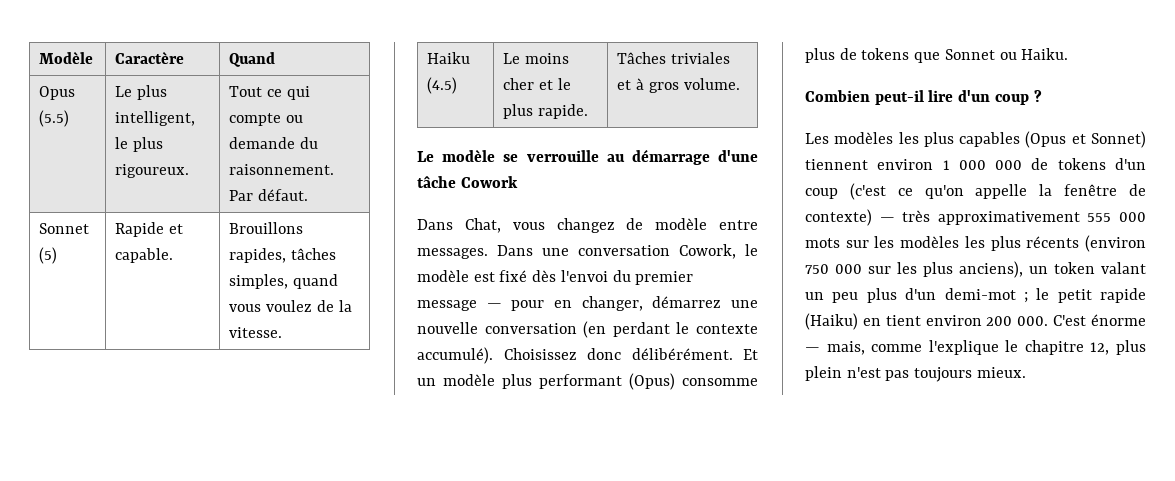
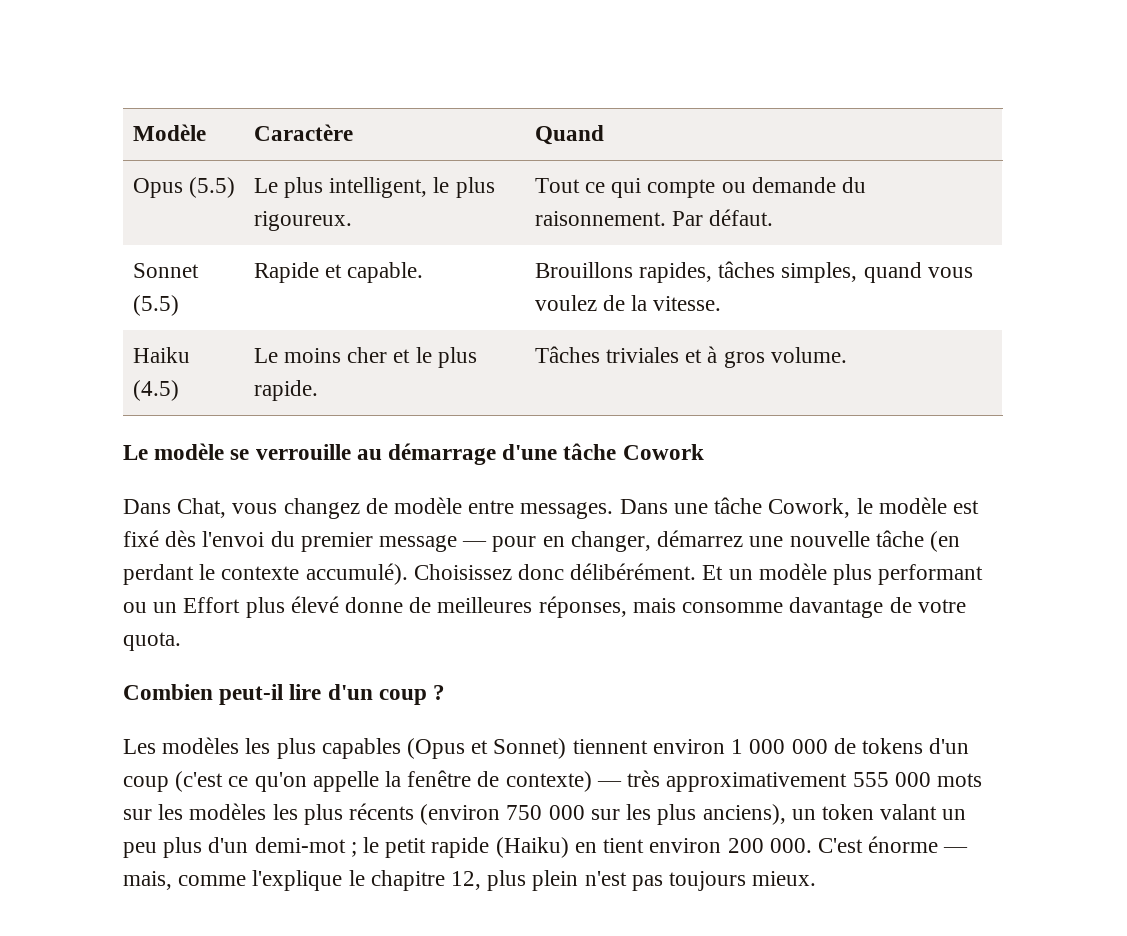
[39,247,58,264] (5) -> [132,295,179,316] (5.5)
[578,245,670,256] conversation -> [714,497,763,514] tâche
[484,323,577,334] conversation -> [875,530,924,547] tâche
[629,373,758,390] [805,48,1069,63] (Opus) consomme plus de tokens que Sonnet ou Haiku. -> [123,596,966,618] [123,632,181,651] ou un Effort plus élevé donne de meilleures réponses, mais consomme davantage de votre quota.

